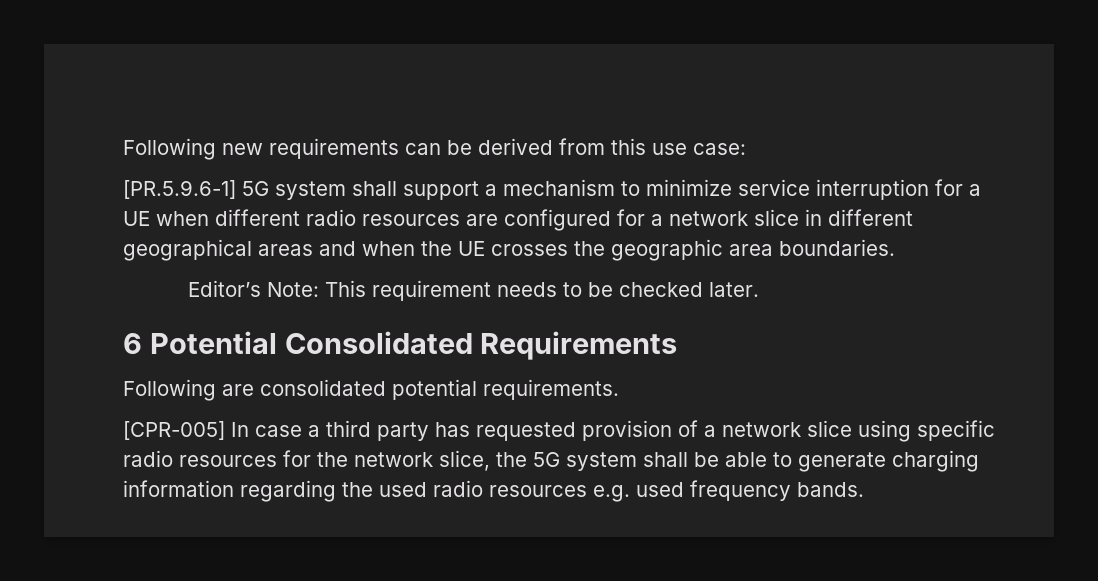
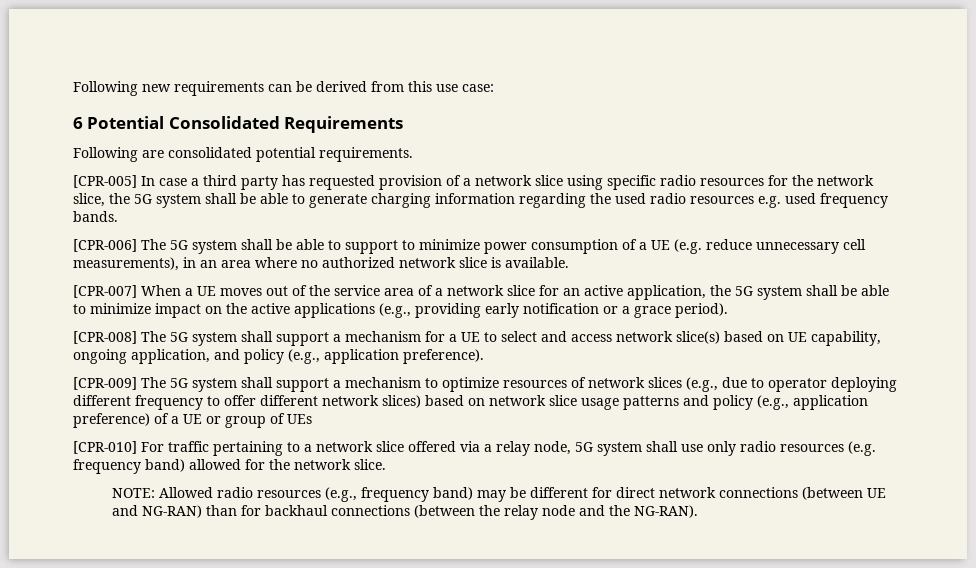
[123,179,981,200] [123,209,913,231] [123,239,895,261] [188,280,760,301] // [PR.5.9.6-1] 5G system shall support a mechanism to minimize service interruption for a UE when different radio resources are configured for a network slice in different geographical areas and when the UE crosses the geographic area boundaries. // Editor’s Note: This requirement needs to be checked later. -> (494, 88) none
(864, 489) none -> [73,239,866,254] [73,257,569,271] [73,285,889,300] [73,303,728,318] [73,331,881,346] [73,349,484,364] [73,377,897,392] [73,395,868,410] [73,413,312,428] [73,441,876,456] [73,459,386,474] [112,487,887,502] [112,505,699,520] // [CPR-006] The 5G system shall be able to support to minimize power consumption of a UE (e.g. reduce unnecessary cell measurements), in an area where no authorized network slice is available. // [CPR-007] When a UE moves out of the service area of a network slice for an active application, the 5G system shall be able to minimize impact on the active applications (e.g., providing early notification or a grace period). // [CPR-008] The 5G system shall support a mechanism for a UE to select and access network slice(s) based on UE capability, ongoing application, and policy (e.g., application preference). // [CPR-009] The 5G system shall support a mechanism to optimize resources of network slices (e.g., due to operator deploying different frequency to offer different network slices) based on network slice usage patterns and policy (e.g., application preference) of a UE or group of UEs // [CPR-010] For traffic pertaining to a network slice offered via a relay node, 5G system shall use only radio resources (e.g. frequency band) allowed for the network slice. // NOTE: Allowed radio resources (e.g., frequency band) may be different for direct network connections (between UE and NG-RAN) than for backhaul connections (between the relay node and the NG-RAN).

